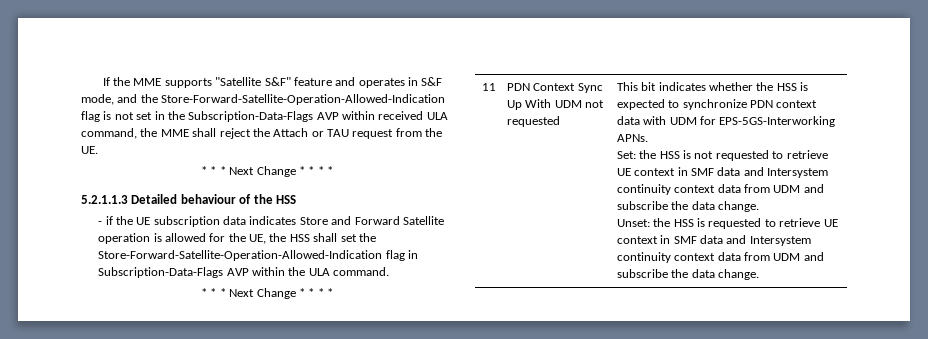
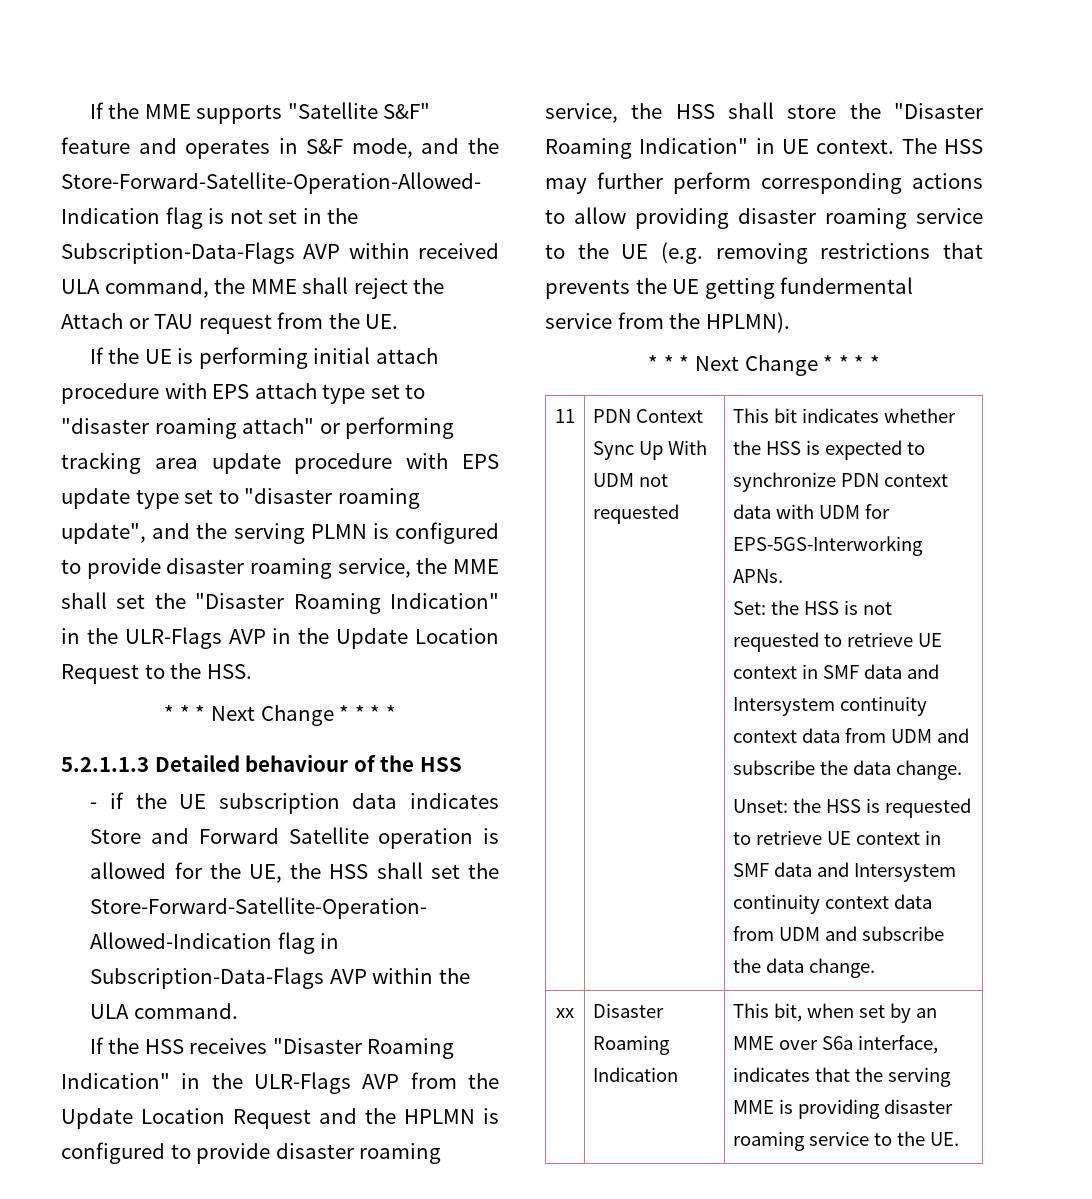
(98, 150) none -> [89,347,438,369] [61,383,426,404] [61,417,455,439] [61,452,500,474] [61,488,420,509] [61,522,499,544] [61,558,500,579] [61,592,500,614] [61,627,499,649] [61,663,252,684] // If the UE is performing initial attach procedure with EPS attach type set to "disaster roaming attach" or performing tracking area update procedure with EPS update type set to "disaster roaming update", and the serving PLMN is configured to provide disaster roaming service, the MME shall set the "Disaster Roaming Indication" in the ULR-Flags AVP in the Update Location Request to the HSS.
(390, 271) none -> [89,1037,455,1059] [61,1072,499,1094] [61,1108,499,1129] [61,1142,442,1164] [545,102,983,123] [545,138,983,159] [545,172,983,194] [545,207,983,229] [545,242,983,264] [545,277,914,299] [545,312,790,333] // If the HSS receives "Disaster Roaming Indication" in the ULR-Flags AVP from the Update Location Request and the HPLMN is configured to provide disaster roaming service, the HSS shall store the "Disaster Roaming Indication" in UE context. The HSS may further perform corresponding actions to allow providing disaster roaming service to the UE (e.g. removing restrictions that prevents the UE getting fundermental service from the HPLMN).
(760, 274) none -> [556,1008,574,1018] [593,1003,665,1018] [593,1035,671,1055] [593,1067,679,1082] [733,1003,938,1023] [733,1035,939,1054] [733,1067,952,1087] [733,1099,954,1119] [733,1131,960,1151] // xx | Disaster Roaming Indication | This bit, when set by an MME over S6a interface, indicates that the serving MME is providing disaster roaming service to the UE.

